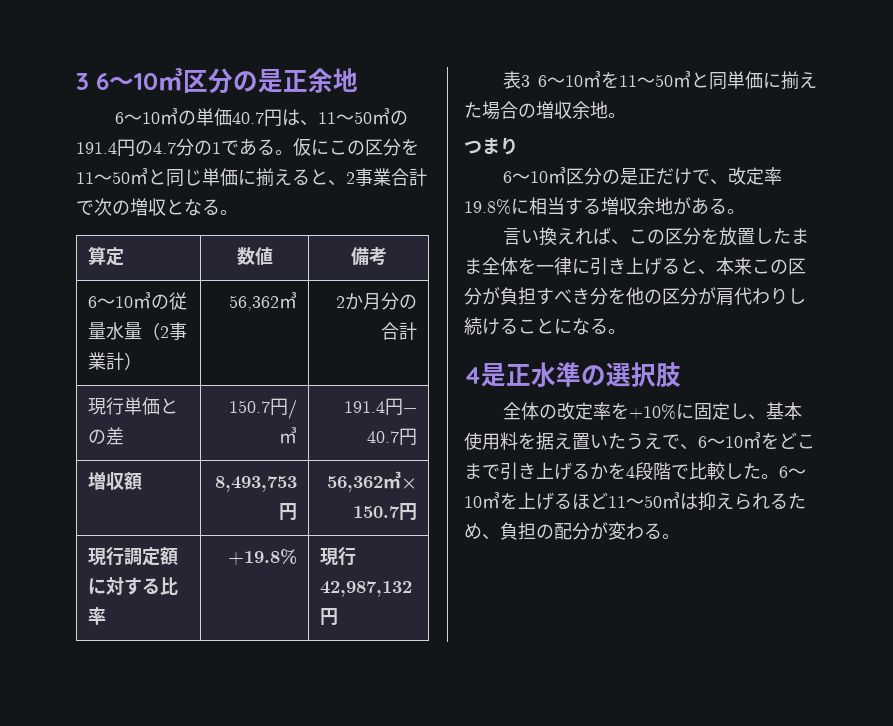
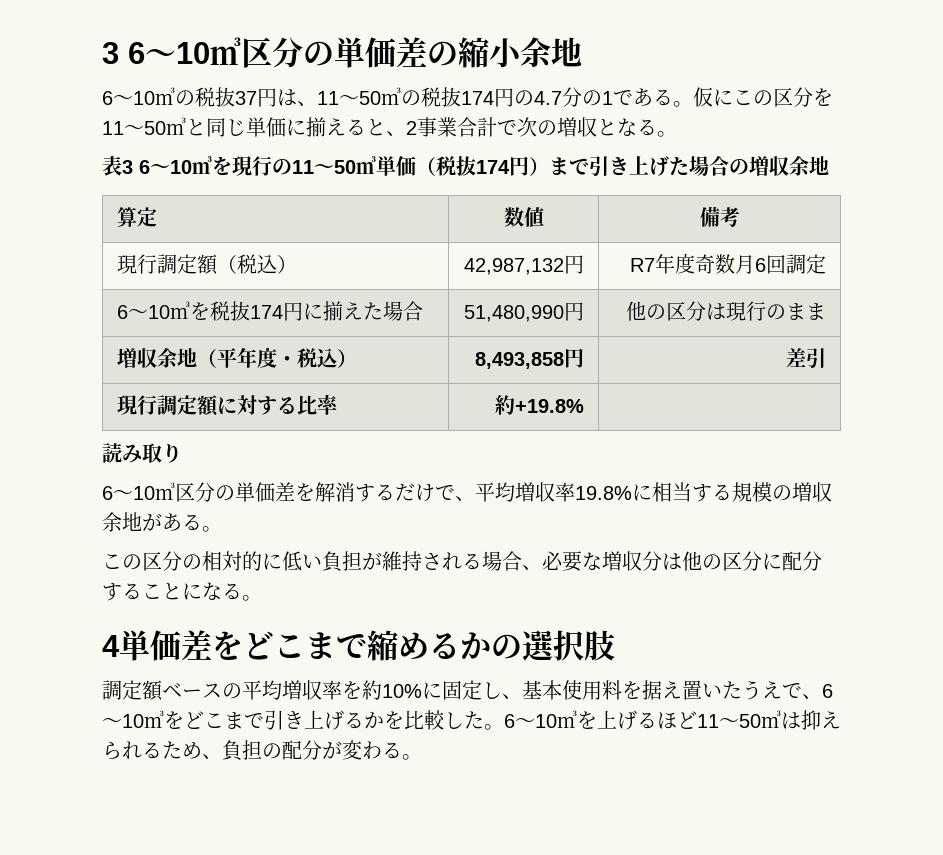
[258,69,308,93] 是正 -> [334,37,523,68] 単価差の縮小
[195,108,264,126] 単価40.7 -> [195,87,257,107] 税抜37
[76,142,117,154] 191.4 -> [421,87,494,107] 税抜174
[88,246,125,266] [236,247,273,265] [350,247,387,266] [88,292,188,310] [88,322,188,340] [88,352,143,370] [228,292,297,311] [335,292,417,310] [380,322,417,340] [88,397,179,415] [88,427,125,445] [228,398,297,420] [278,427,297,444] [343,398,417,416] [366,428,417,446] [88,472,143,490] [214,476,297,492] [278,503,297,520] [326,471,417,492] [352,503,417,520] // 算定 | 数値 | 備考 // 6〜10㎥の従量水量（2事業計） | 56,362㎥ | 2か月分の合計 // 現行単価との差 | 150.7円/㎥ | 191.4円− 40.7円 // 増収額 | 8,493,753円 | 56,362㎥× 150.7円 -> [102,156,829,177] [116,207,157,227] [503,207,544,227] [699,206,740,227] [116,254,297,275] [464,255,585,275] [630,253,827,274] [116,301,423,321] [464,302,585,322] [626,301,827,321] [116,347,357,368] [475,348,585,369] [786,348,827,369] // 表3 6〜10㎥を現行の11〜50㎥単価（税抜174円）まで引き上げた場合の増収余地 // 算定 | 数値 | 備考 // 現行調定額（税込） | 42,987,132円 | R7年度奇数月6回調定 // 6〜10㎥を税抜174円に揃えた場合 | 51,480,990円 | 他の区分は現行のまま // 増収余地（平年度・税込） | 8,493,858円 | 差引
(107, 616) none -> [495,395,516,415] 約
[320,547,357,566] [320,581,413,597] [320,608,339,625] [502,71,817,90] [464,101,626,120] [464,138,500,155] 現行42,987,132円 // 表3 6〜10㎥を11〜50㎥と同単価に揃えた場合の増収余地。 // つま -> [102,443,162,463] // 読み取
[619,167,764,185] 是正だけで、改定 -> [235,482,555,502] 単価差を解消するだけで、平均増収
(601, 206) none -> [732,482,792,502] 規模の
[502,227,809,246] [464,257,806,275] [464,287,806,305] [464,317,500,335] 言い換えれば、この区分を放置したまま全体を一律に引き上げると、本来この区分が負担すべき分を他の区分が肩代わりし続け -> [102,551,822,572] [102,583,122,601] この区分の相対的に低い負担が維持される場合、必要な増収分は他の区分に配分す
[481,362,681,387] [502,402,676,420] 是正水準の選択肢 // 全体の改定率を+10% -> [119,630,615,661] [102,680,422,701] 単価差をどこまで縮めるかの選択肢 // 調定額ベースの平均増収率を約10%
[626,462,689,480] 4段階で -> (404, 720) none

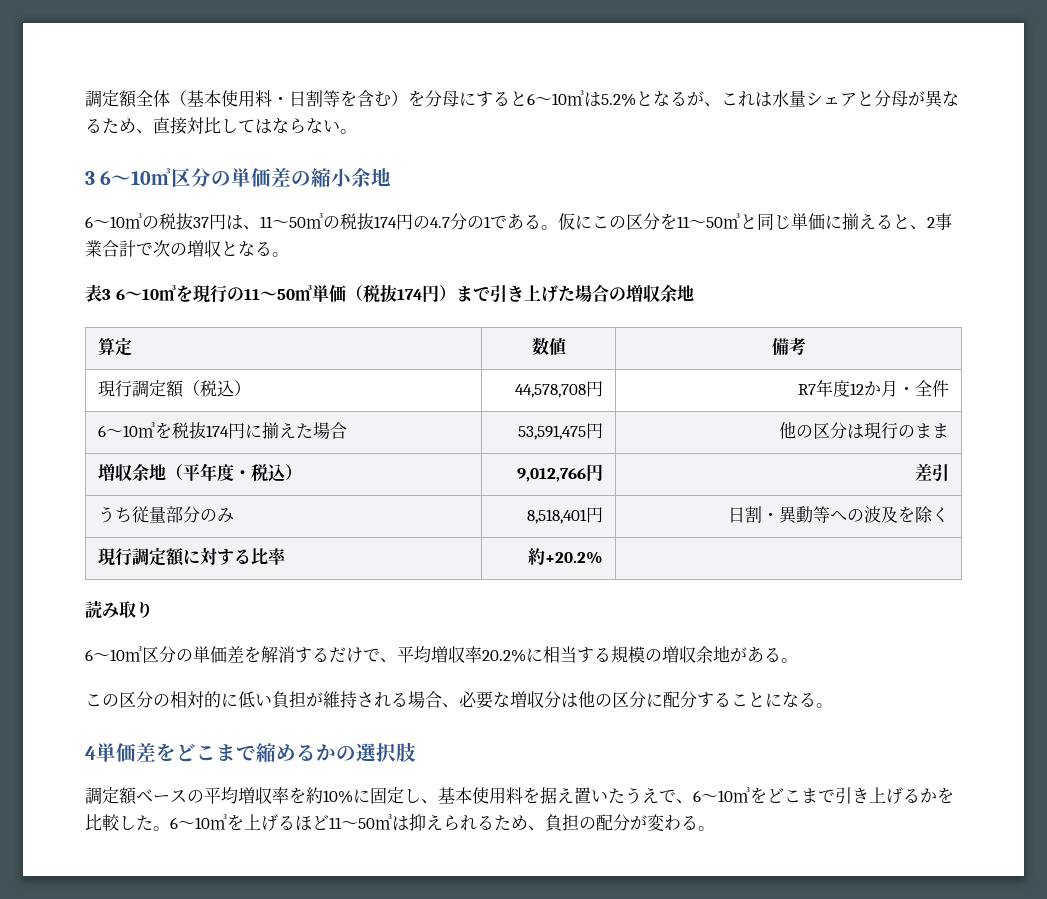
(102, 53) none -> [85,90,959,108] [85,117,357,135] 調定額全体（基本使用料・日割等を含む）を分母にすると6〜10㎥は5.2%となるが、これは水量シェアと分母が異なるため、直接対比してはならない。 //
[464,258,565,275] 42,987,132 -> [514,384,586,398] 44,578,708
[695,254,827,274] 奇数月6回調定 -> [849,380,949,397] 12か月・全件
[464,305,565,322] 51,480,990 -> [517,425,586,440] 53,591,475
[475,352,565,369] 8,493,858 -> [516,468,586,482] 9,012,766
(827, 358) none -> [98,506,235,523] [526,507,603,524] [727,506,949,524] // うち従量部分のみ | 8,518,401円 | 日割・異動等への波及を除く
[515,399,585,413] +19.8% -> [544,551,603,564] +20.2%
[575,486,632,500] 19.8% -> [482,649,526,663] 20.2%

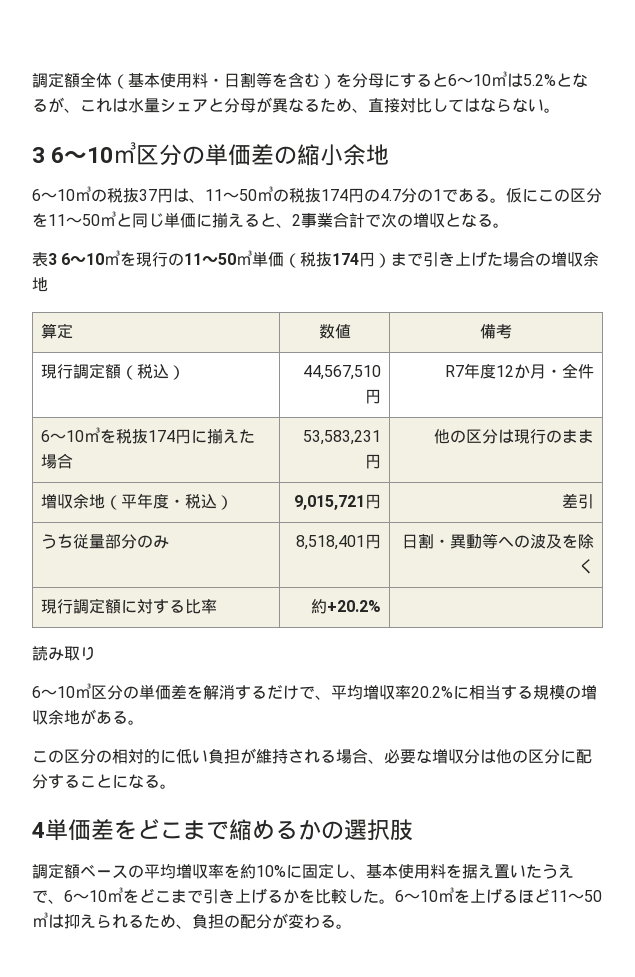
[514,384,586,398] 44,578,708 -> [302,365,381,380] 44,567,510
[517,425,586,440] 53,591,475 -> [302,430,381,445] 53,583,231
[516,468,586,482] 9,012,766 -> [293,495,365,510] 9,015,721

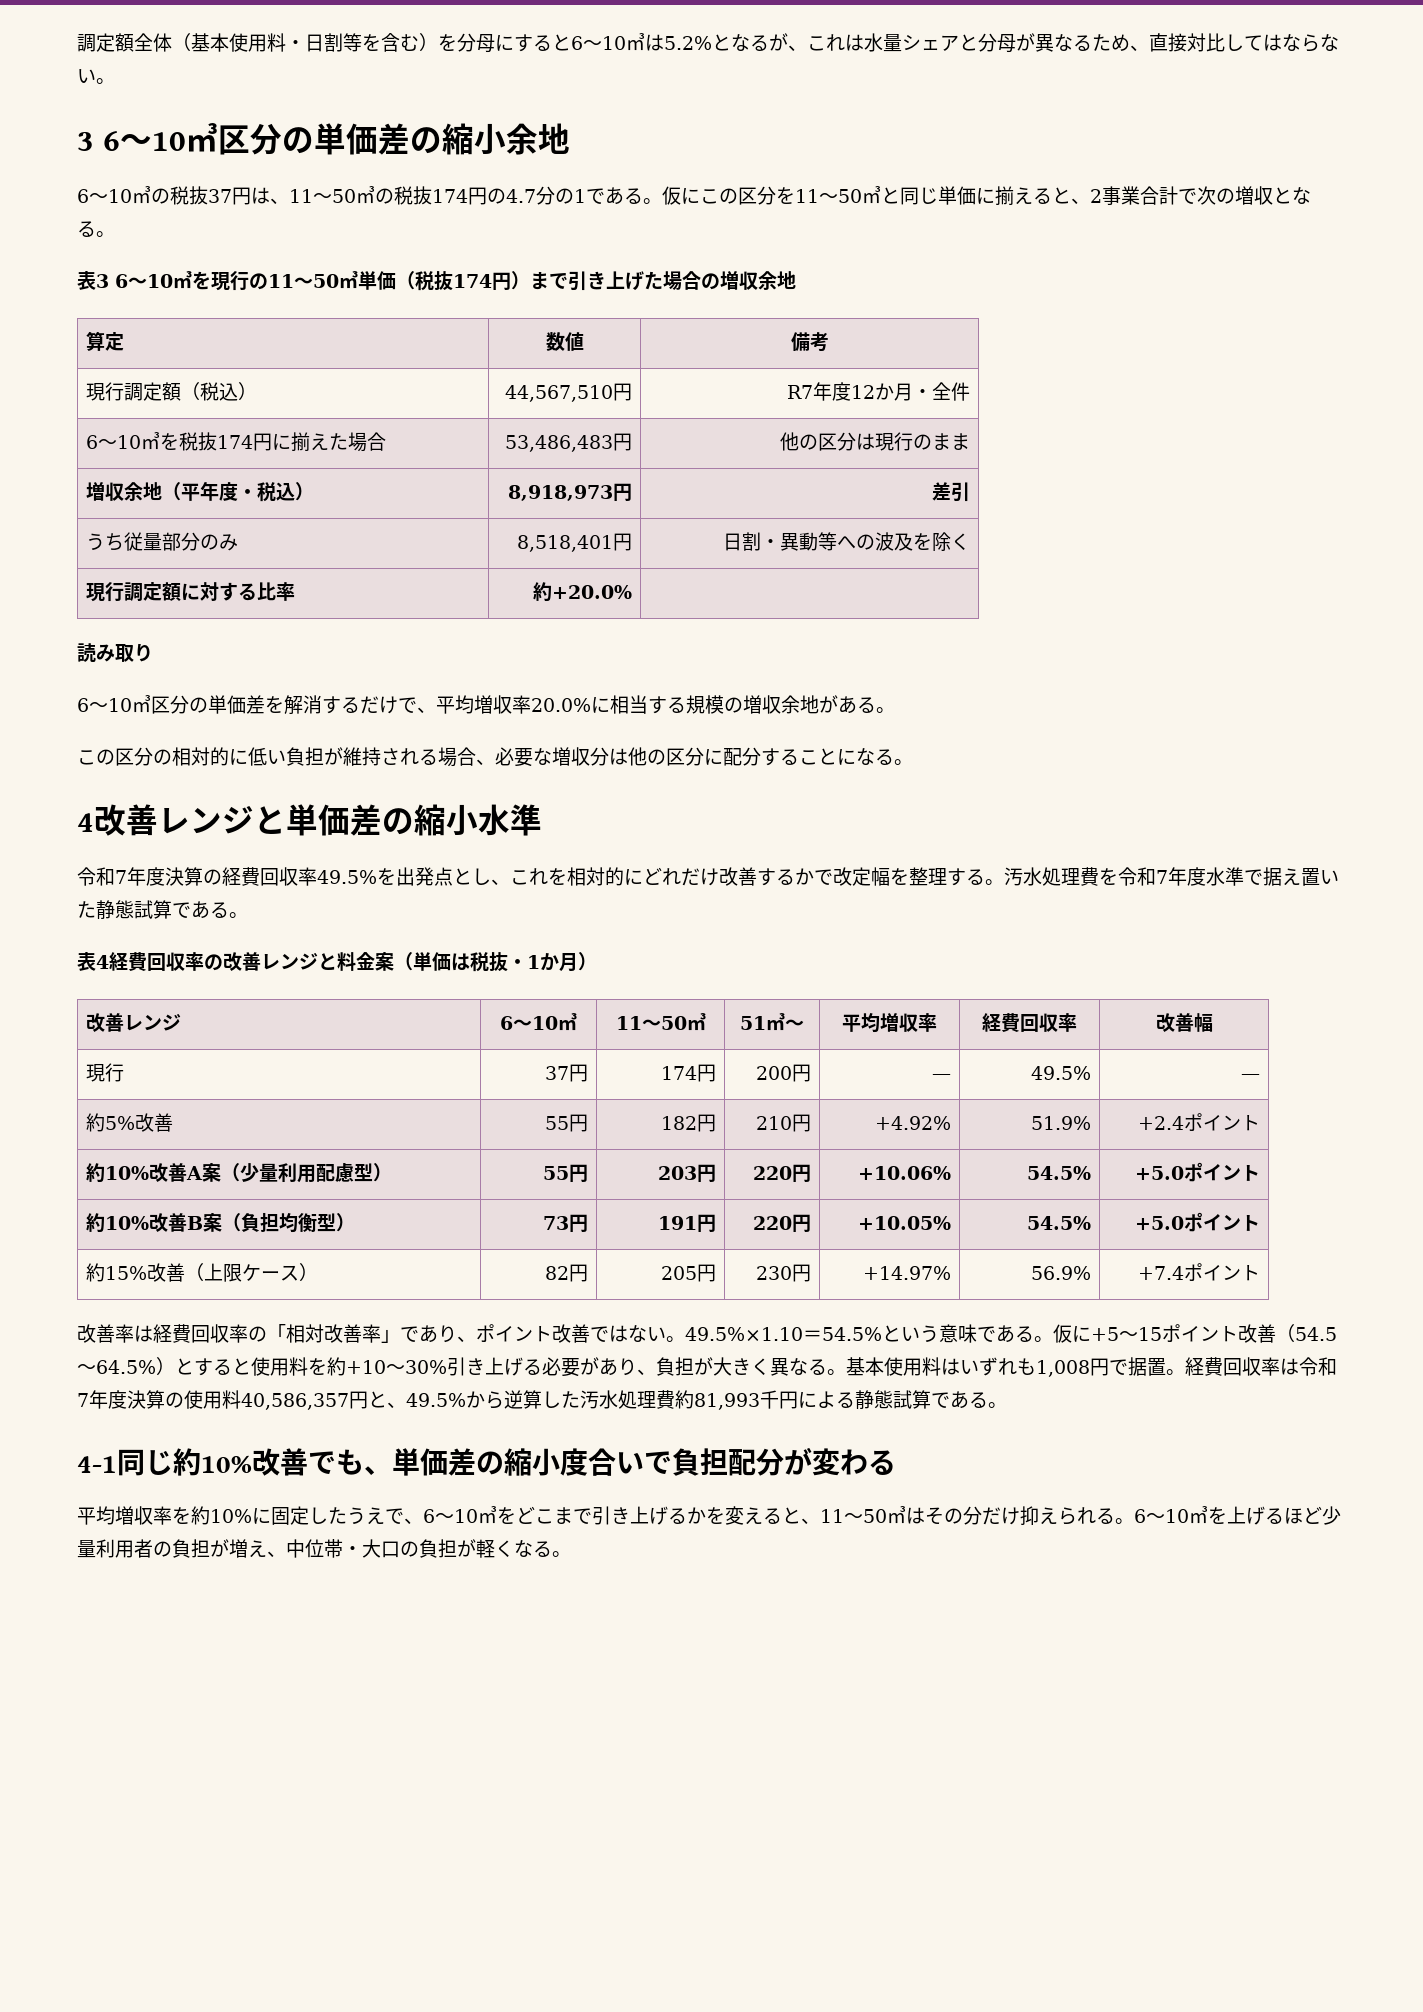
[302,430,381,445] 53,583,231 -> [505,435,614,452] 53,486,483
[293,495,365,510] 9,015,721 -> [508,485,614,501] 8,918,973
[326,600,381,612] +20.2% -> [552,585,633,599] +20.0%
[411,686,453,698] 20.2% -> [531,698,591,712] 20.0%
[45,819,413,841] [32,863,144,879] 単価差をどこまで縮めるかの選択肢 // 調定額ベースの -> [94,804,542,836] [77,867,1339,886] [77,900,248,919] [77,952,597,972] [85,1013,181,1032] [500,1013,577,1031] [615,1013,706,1031] [740,1013,804,1031] [842,1013,937,1033] [982,1013,1077,1032] [1155,1013,1213,1032] [85,1063,124,1082] [545,1064,589,1082] [661,1064,717,1082] [756,1064,812,1082] [932,1074,952,1080] [1031,1066,1092,1080] [1241,1074,1261,1080] [85,1113,173,1132] [545,1114,589,1132] [661,1114,717,1132] [756,1114,812,1132] [875,1116,952,1130] [1031,1116,1092,1130] [1138,1113,1261,1131] [85,1163,392,1183] [543,1164,589,1182] [658,1164,717,1182] [753,1164,812,1182] [858,1166,952,1180] [1027,1166,1092,1180] [1135,1162,1261,1182] [85,1212,355,1233] [543,1214,589,1232] [658,1214,717,1232] [753,1214,812,1232] [858,1216,952,1230] [1027,1216,1092,1230] [1135,1212,1261,1232] [85,1263,318,1282] [545,1264,589,1282] [661,1264,717,1282] [756,1264,812,1282] [863,1266,952,1280] [1031,1266,1092,1280] [1138,1263,1261,1281] [77,1324,1337,1343] [77,1357,1337,1377] [77,1390,1007,1410] [77,1447,896,1476] 改善レンジと単価差の縮小水準 // 令和7年度決算の経費回収率49.5%を出発点とし、これを相対的にどれだけ改善するかで改定幅を整理する。汚水処理費を令和7年度水準で据え置いた静態試算である。 // 表4経費回収率の改善レンジと料金案（単価は税抜・1か月） // 改善レンジ | 6〜10㎥ | 11〜50㎥ | 51㎥〜 | 平均増収率 | 経費回収率 | 改善幅 // 現行 | 37円 | 174円 | 200円 | — | 49.5% | — // 約5%改善 | 55円 | 182円 | 210円 | +4.92% | 51.9% | +2.4ポイント // 約10%改善A案（少量利用配慮型） | 55円 | 203円 | 220円 | +10.06% | 54.5% | +5.0ポイント // 約10%改善B案（負担均衡型） | 73円 | 191円 | 220円 | +10.05% | 54.5% | +5.0ポイント // 約15%改善（上限ケース） | 82円 | 205円 | 230円 | +14.97% | 56.9% | +7.4ポイント // 改善率は経費回収率の「相対改善率」であり、ポイント改善ではない。49.5%×1.10＝54.5%という意味である。仮に+5〜15ポイント改善（54.5〜64.5%）とすると使用料を約+10〜30%引き上げる必要があり、負担が大きく異なる。基本使用料はいずれも1,008円で据置。経費回収率は令和7年度決算の使用料40,586,357円と、49.5%から逆算した汚水処理費約81,993千円による静態試算である。 // 4-1同じ約10%改善でも、単価差の縮小度合いで負担配分が変わる //
[350,864,526,879] 、基本使用料を据え置い -> (328, 1515) none
[315,889,379,904] 比較した -> [725,1506,1115,1526] 変えると、11〜50㎥はその分だけ抑えられる
[550,890,602,902] [32,912,320,929] 11〜50㎥は抑えられるため、負担の配分が変わ -> [1322,1506,1341,1525] [77,1539,533,1558] 少量利用者の負担が増え、中位帯・大口の負担が軽くな

